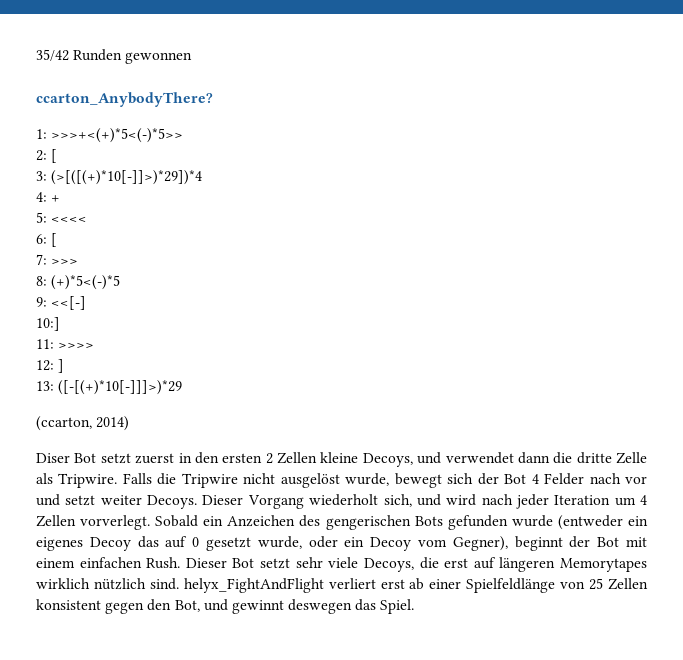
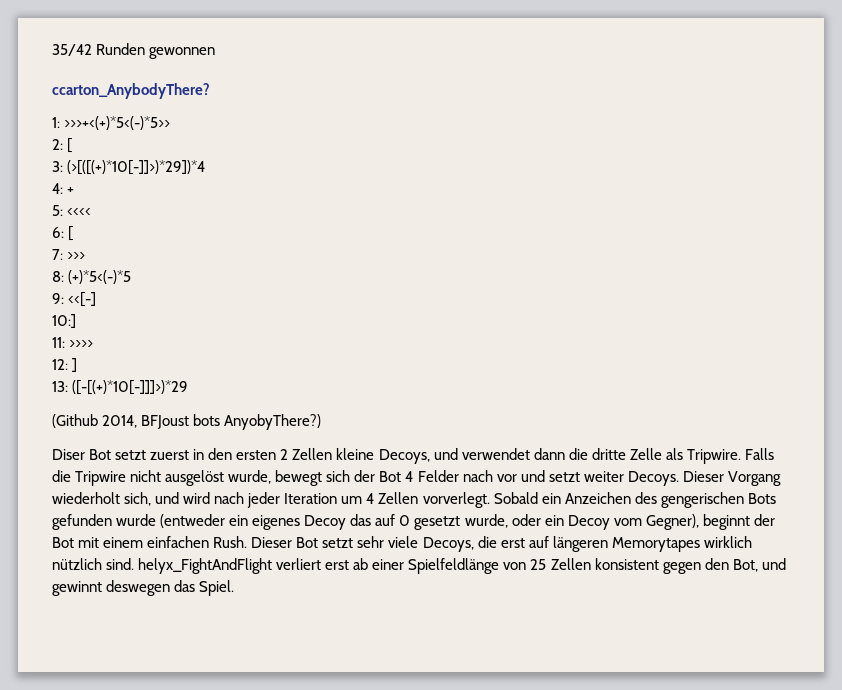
[36,416,130,431] (ccarton, 2014) -> [52,414,322,430] (Github 2014, BFJoust bots AnyobyThere?)

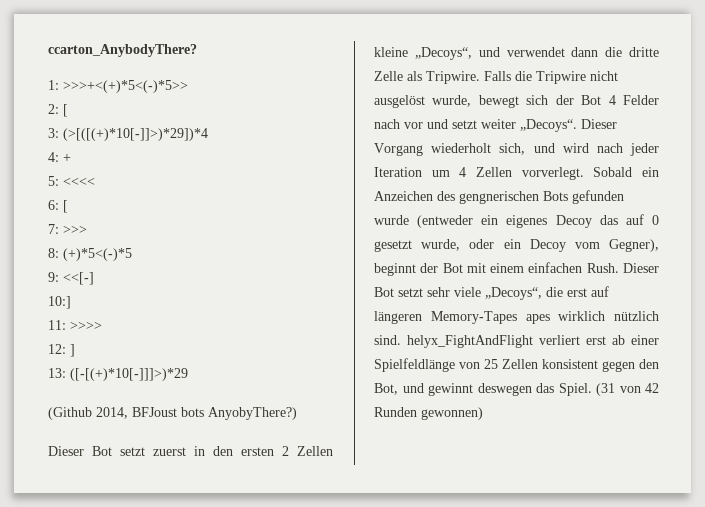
[52,43,216,59] 35/42 Runden gewonnen // -> (48, 50) none
[52,449,85,460] Diser -> [48,446,84,456] Dieser
[378,449,430,464] Decoys, -> [414,47,472,60] „Decoys“,
[627,471,679,486] Decoys. -> [520,119,577,132] „Decoys“.
[660,492,744,508] gengerischen -> [459,191,539,204] gengnerischen
[422,537,474,552] Decoys, -> [485,287,542,300] „Decoys“,
[611,537,700,552] Memorytapes -> [430,311,550,324] Memory-Tapes apes
(235, 588) none -> [596,383,659,396] [374,407,483,420] (31 von 42 Runden gewonnen)

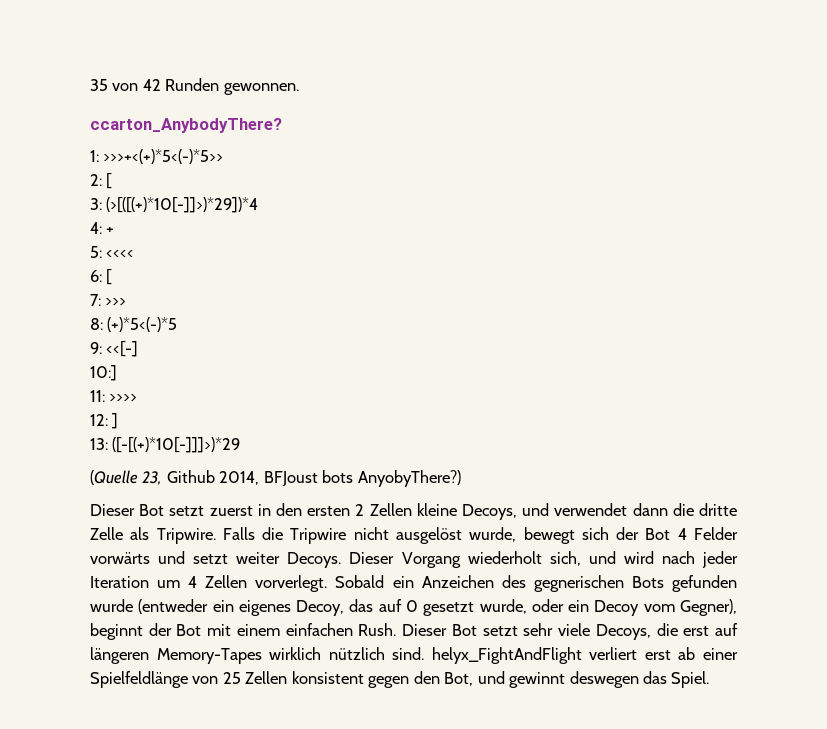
(48, 50) none -> [90,78,299,95] 35 von 42 Runden gewonnen. //
[48,407,92,420] (Github -> [90,470,215,485] (Quelle 23, Github
[414,47,472,60] „Decoys“, -> [462,504,517,520] Decoys,
[374,119,423,129] nach vor -> [90,552,150,564] vorwärts
[520,119,577,132] „Decoys“. -> [287,552,342,568] Decoys.
[459,191,539,204] gengnerischen -> [533,575,624,592] gegnerischen
[555,215,592,228] Decoy -> [296,600,345,616] Decoy,
[485,287,542,300] „Decoys“, -> [595,624,651,640] Decoys,
[525,314,550,324] apes -> (262, 656) none
[596,383,659,396] [374,407,483,420] (31 von 42 Runden gewonnen) -> (710, 679) none

